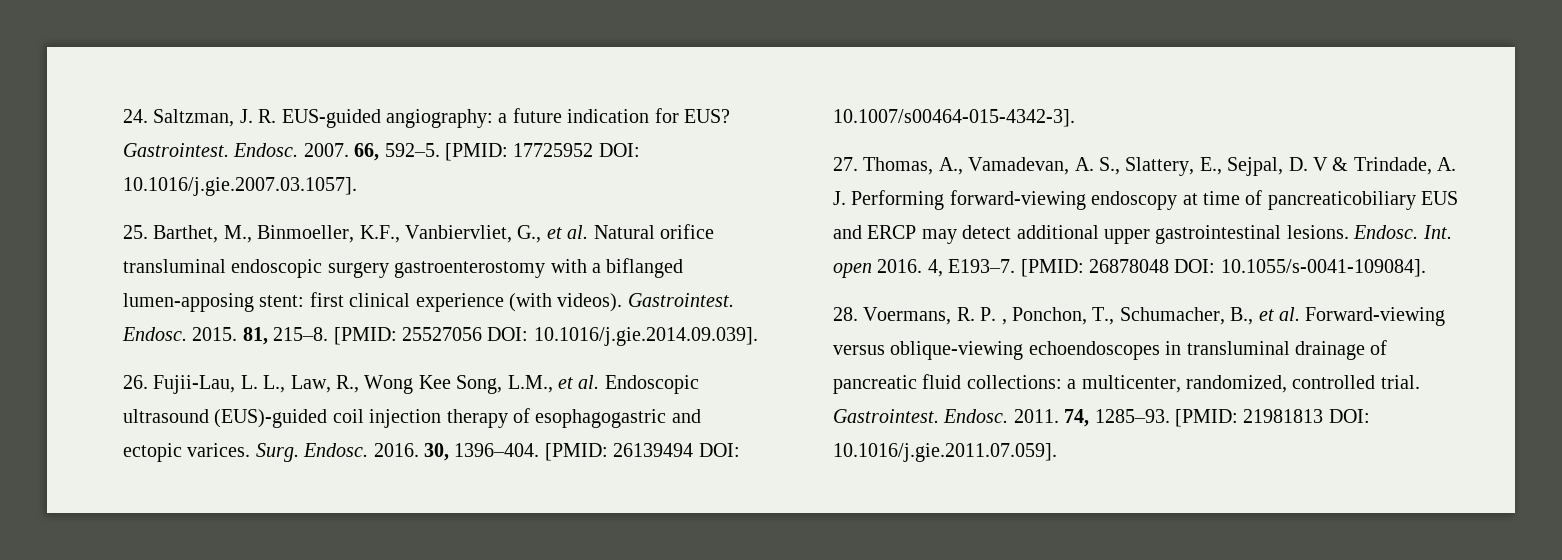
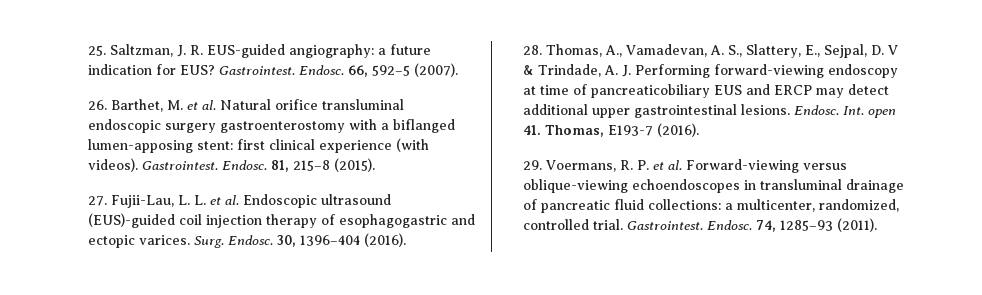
[122,109,148,123] 24. -> [88,45,107,56] 25.
[303,143,640,161] [122,177,357,196] [122,225,542,243] 2007. 66, 592–5. [PMID: 17725952 DOI: 10.1016/j.gie.2007.03.1057]. // 25. Barthet, M., Binmoeller, K.F., Vanbiervliet, G., -> [348,63,459,77] [88,99,184,112] 66, 592–5 (2007). // 26. Barthet, M.
[192,327,758,346] [122,375,553,394] 2015. 81, 215–8. [PMID: 25527056 DOI: 10.1016/j.gie.2014.09.039]. // 26. Fujii-Lau, L. L., Law, R., Wong Kee Song, L.M., -> [271,158,376,172] [88,195,207,208] 81, 215–8 (2015). // 27. Fujii-Lau, L. L.
[373,443,740,461] [832,109,1075,127] [832,157,858,171] 2016. 30, 1396–404. [PMID: 26139494 DOI: 10.1007/s00464-015-4342-3]. // 27. -> [277,233,407,247] [523,45,543,55] 30, 1396–404 (2016). // 28.
[877,259,1426,277] [832,307,1254,325] 2016. 4, E193–7. [PMID: 26878048 DOI: 10.1055/s-0041-109084]. // 28. Voermans, R. P. , Ponchon, T., Schumacher, B., -> [523,123,700,137] [523,160,650,172] 41. Thomas, E193-7 (2016). // 29. Voermans, R. P.
[1013,409,1370,427] [832,443,1057,462] 2011. 74, 1285–93. [PMID: 21981813 DOI: 10.1016/j.gie.2011.07.059]. -> [756,218,878,232] 74, 1285–93 (2011).

